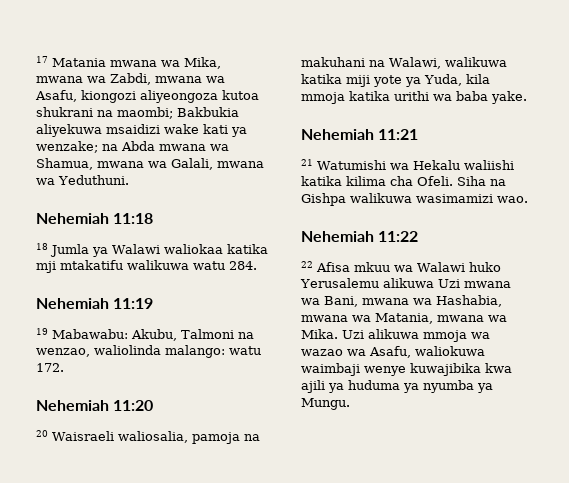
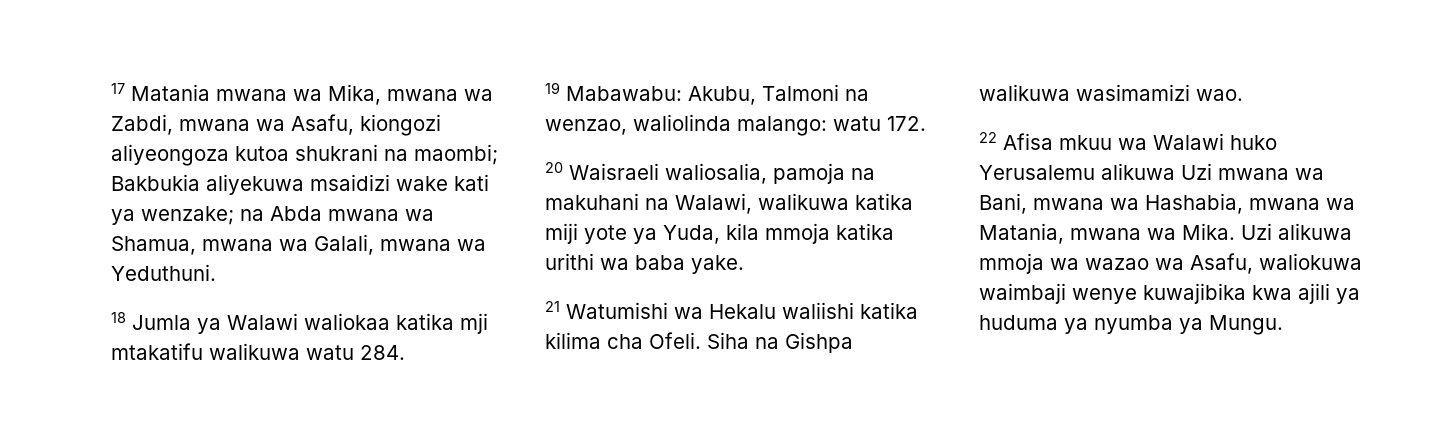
[36,213,154,224] // Nehemiah 11:18 -> (216, 272) none
[36,298,154,309] // Nehemiah 11:19 -> (405, 352) none
[36,400,154,411] // Nehemiah 11:20 -> (926, 123) none
[301,129,419,140] // Nehemiah 11:21 -> (744, 264) none
[301,231,419,242] // Nehemiah 11:22 -> (1243, 95) none

